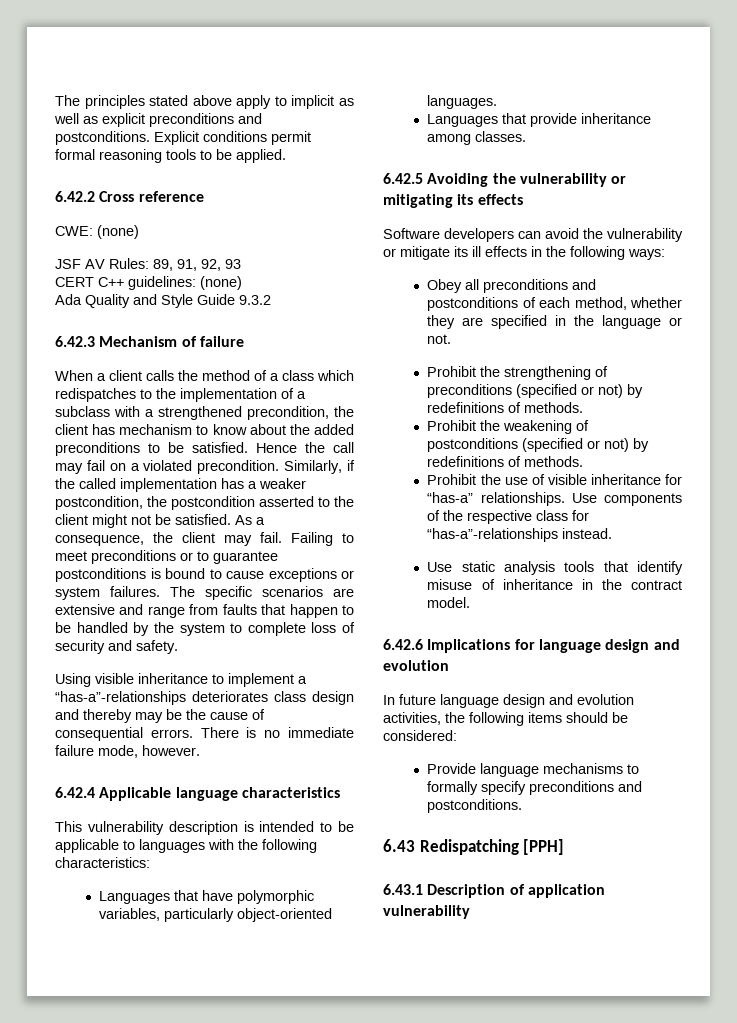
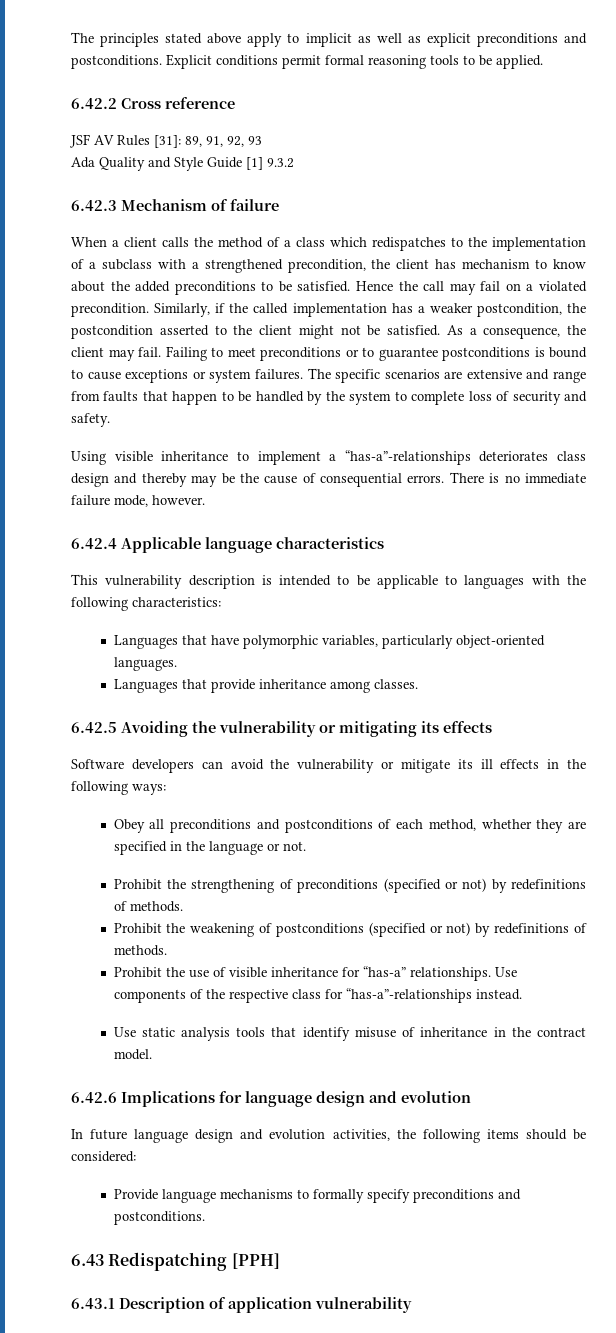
[55,225,139,239] // CWE: (none) -> (235, 103) none
[109,258,149,269] Rules: -> [117,135,181,148] Rules [31]:
[55,276,242,290] // CERT C++ guidelines: (none) -> (262, 140) none
(235, 299) none -> [246,157,263,170] [1]

